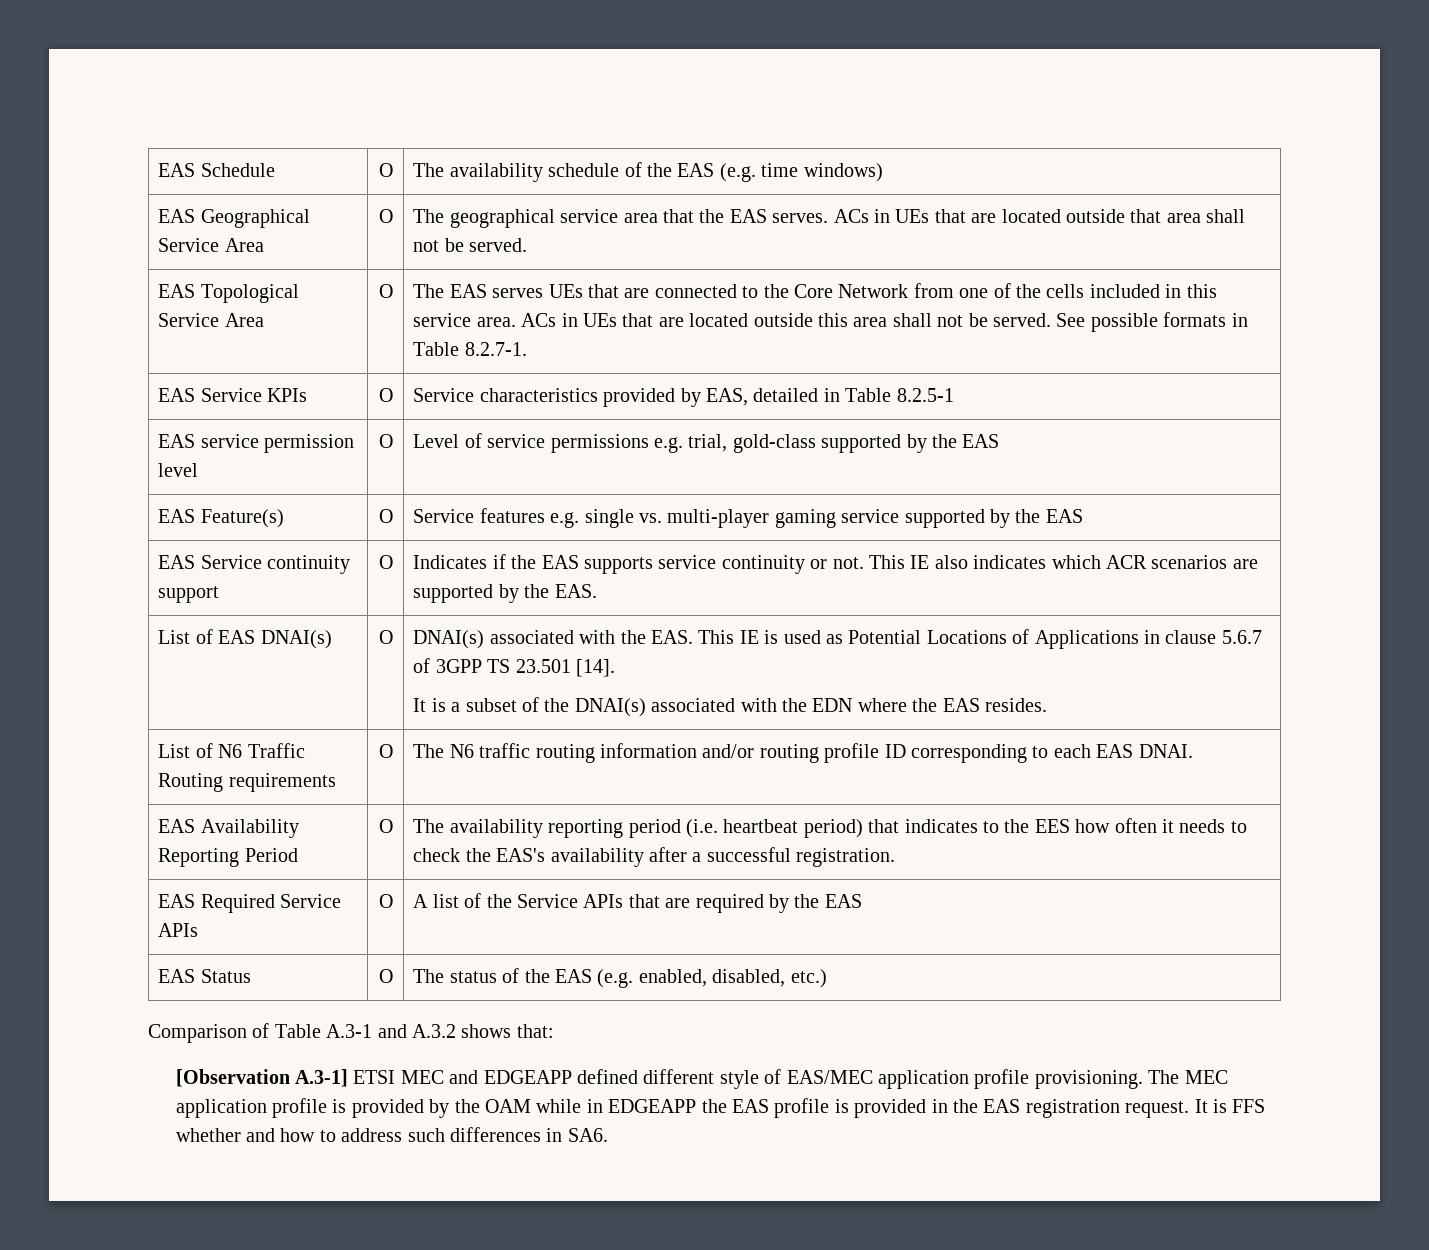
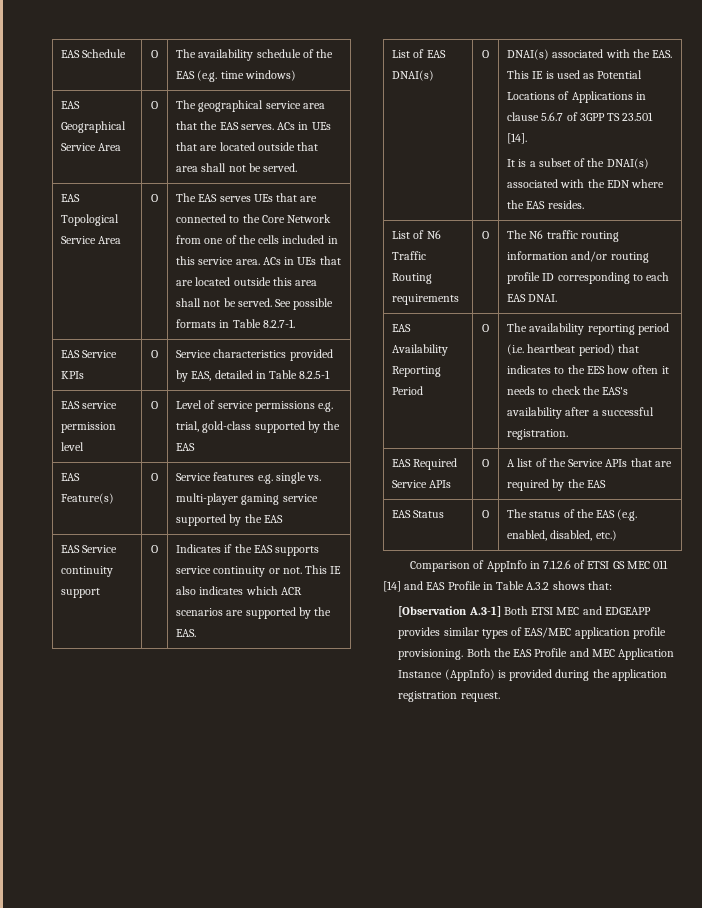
[274,1024,407,1038] Table A.3-1 and -> [486,560,669,572] [383,581,525,592] AppInfo in 7.1.2.6 of ETSI GS MEC 011 [14] and EAS Profile in Table
(348, 1078) none -> [503,606,528,615] Both
[576,1069,759,1089] defined different style -> [398,627,508,639] provides similar types
[1148,1070,1228,1084] [175,1098,1266,1118] [175,1127,608,1142] The MEC application profile is provided by the OAM while in EDGEAPP the EAS profile is provided in the EAS registration request. It is FFS whether and how to address such differences in SA6. -> [466,648,675,660] [398,669,667,681] [398,691,500,702] Both the EAS Profile and MEC Application Instance (AppInfo) is provided during the application registration request.

